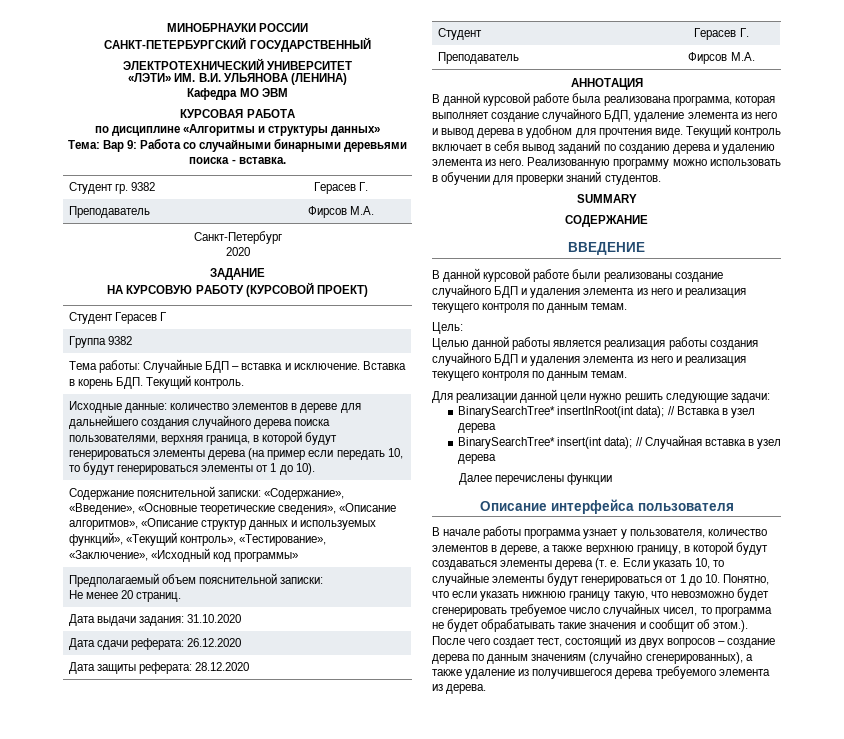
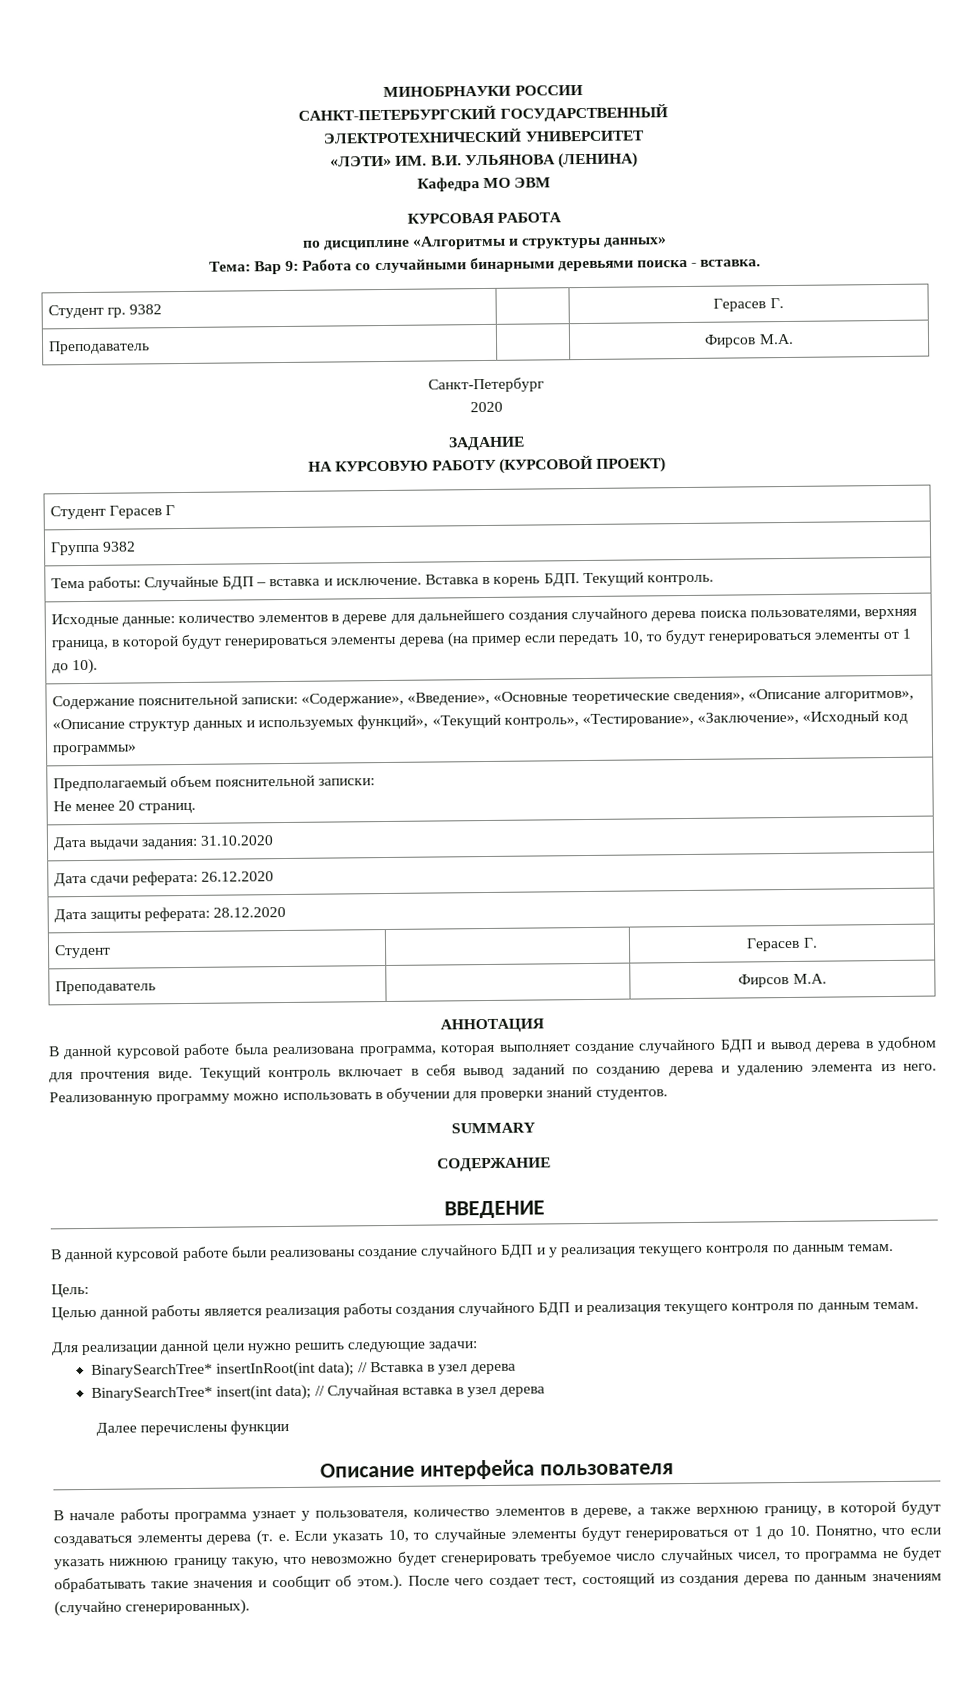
[604,110,777,122] БДП, удаление элемента из него -> [719,1039,753,1053] БДП
[530,288,682,298] удаления элемента из него и -> [548,1247,558,1258] у
[530,356,682,366] удаления элемента из него и -> (583, 1309) none
[638,638,775,648] двух вопросов – создание -> [679,1575,740,1587] создания
[645,652,753,664] [432,666,770,679] [432,684,487,694] сгенерированных), а также удаление из получившегося дерева требуемого элемента из дерева. -> [125,1599,251,1616] сгенерированных).

